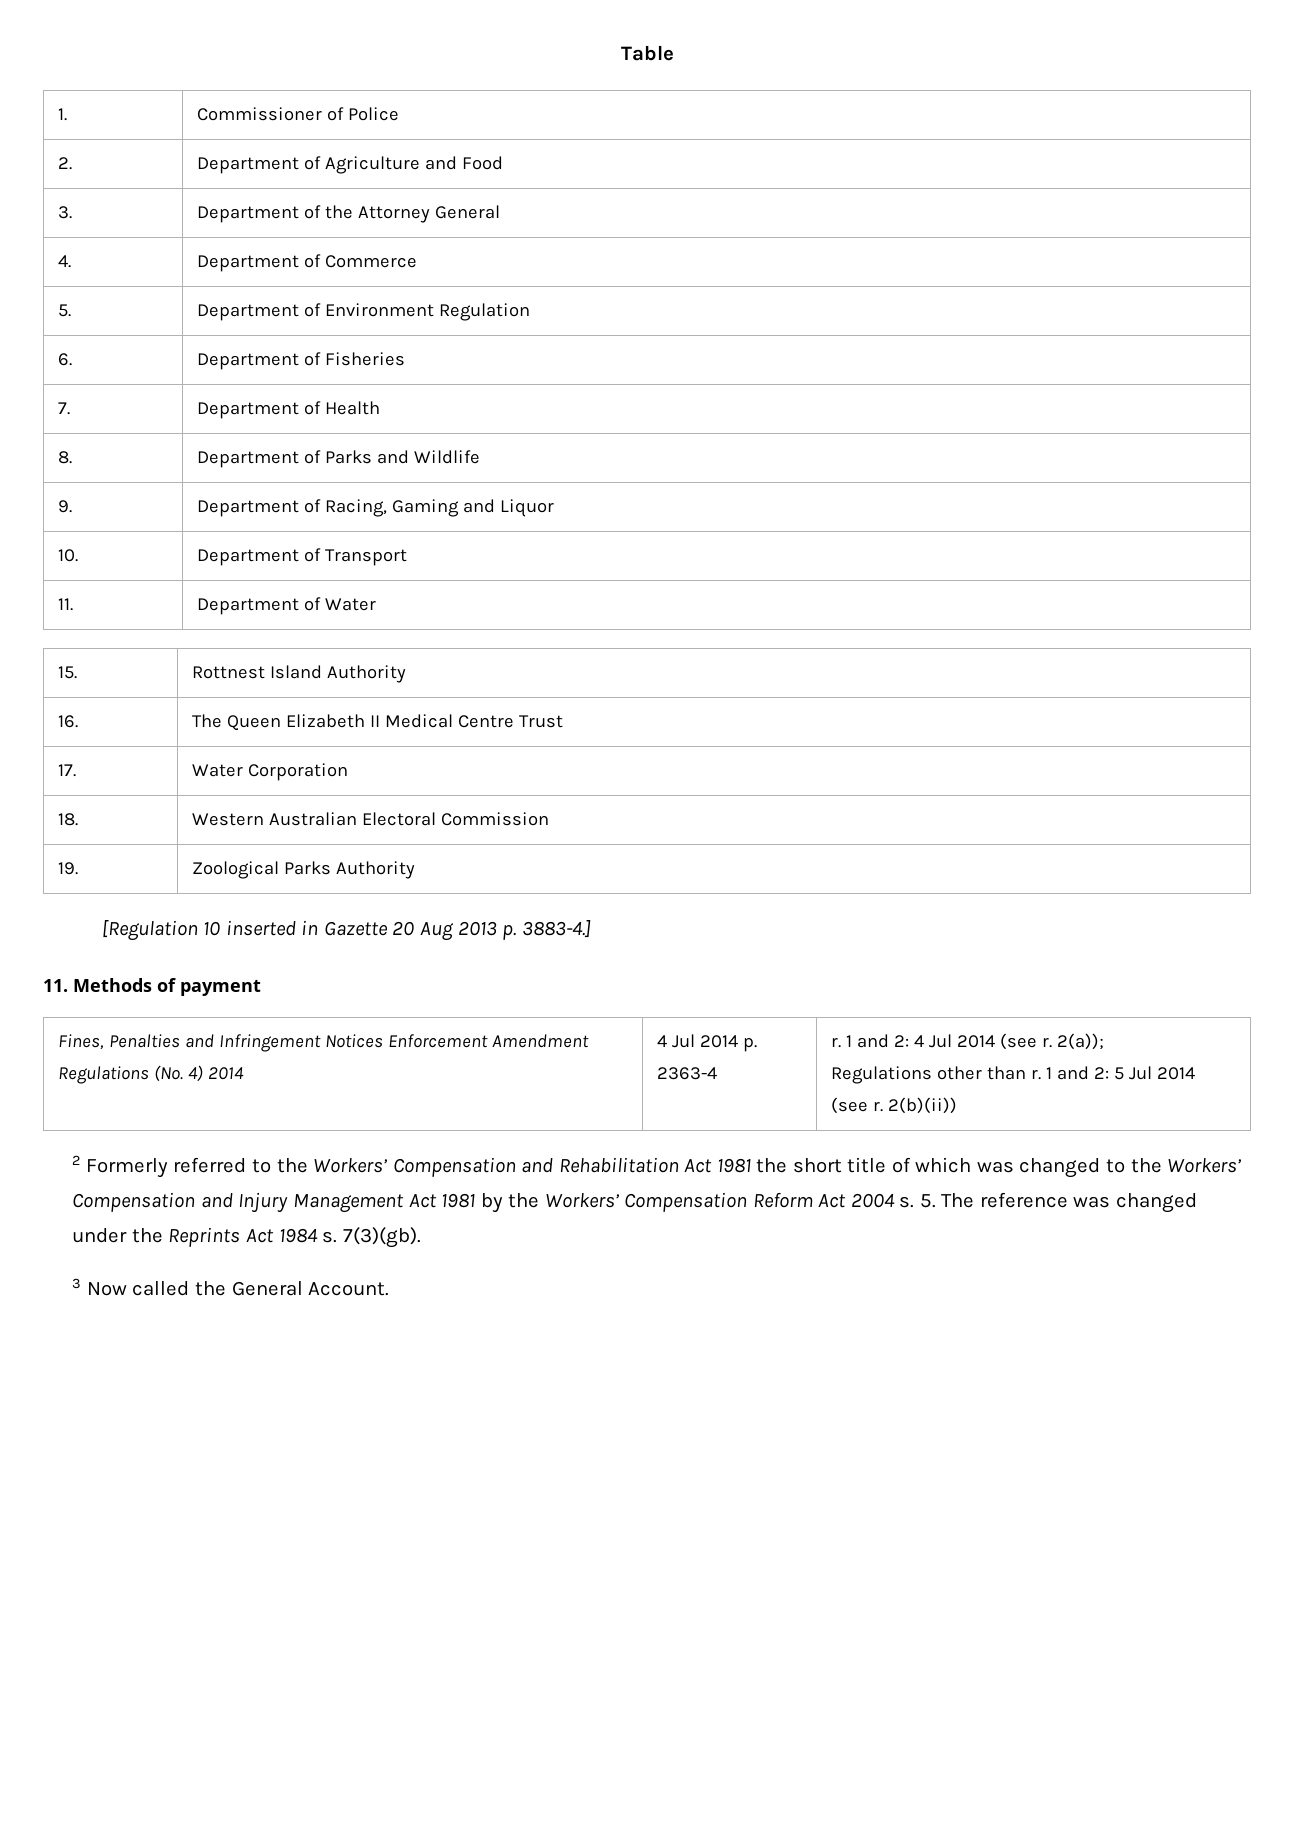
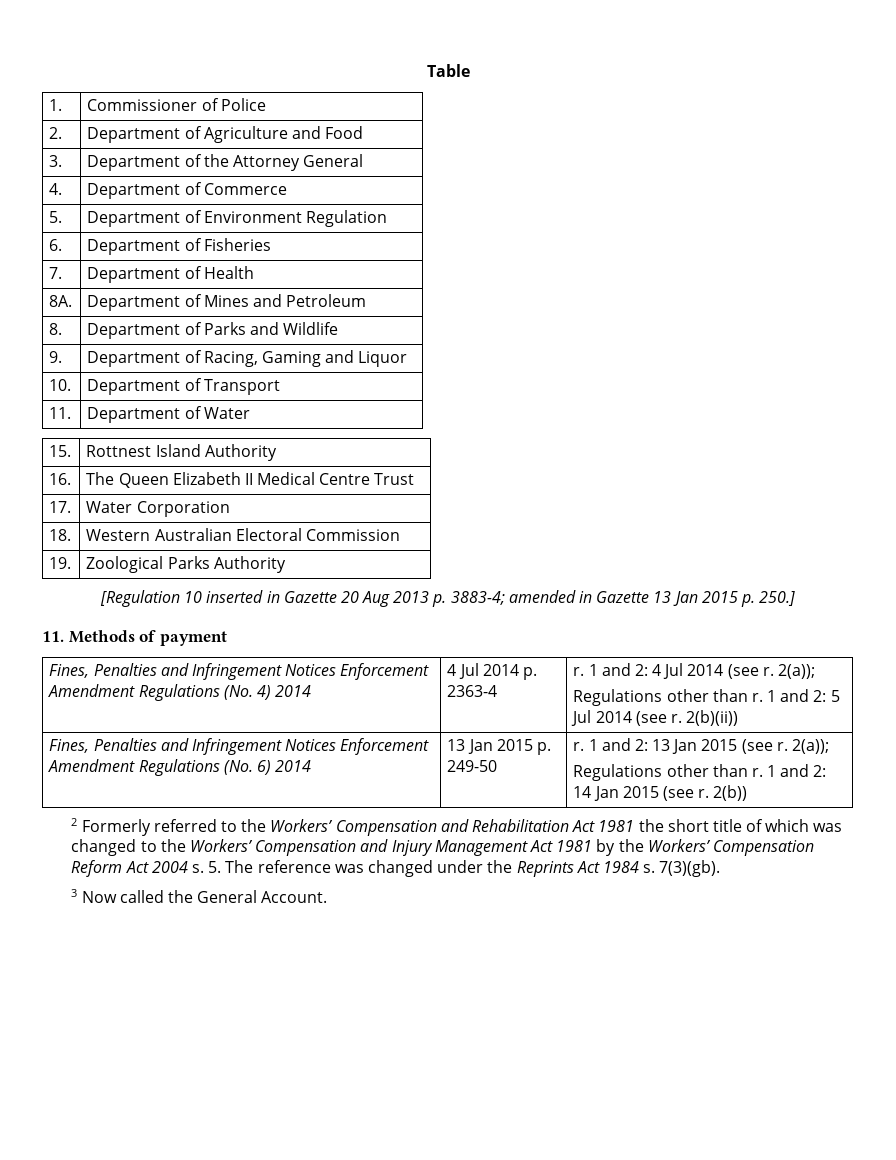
(381, 408) none -> [49,295,73,307] [87,294,367,311] // 8A. | Department of Mines and Petroleum
[521,920,591,938] 3883-4.] -> [450,590,796,607] 3883-4; amended in Gazette 13 Jan 2015 p. 250.]
(958, 1105) none -> [49,738,430,755] [48,759,312,776] [447,739,551,755] [447,760,498,772] [573,738,829,754] [573,764,827,781] [573,785,748,801] // Fines, Penalties and Infringement Notices Enforcement Amendment Regulations (No. 6) 2014 | 13 Jan 2015 p. 249-50 | r. 1 and 2: 13 Jan 2015 (see r. 2(a)); // Regulations other than r. 1 and 2: 14 Jan 2015 (see r. 2(b))

